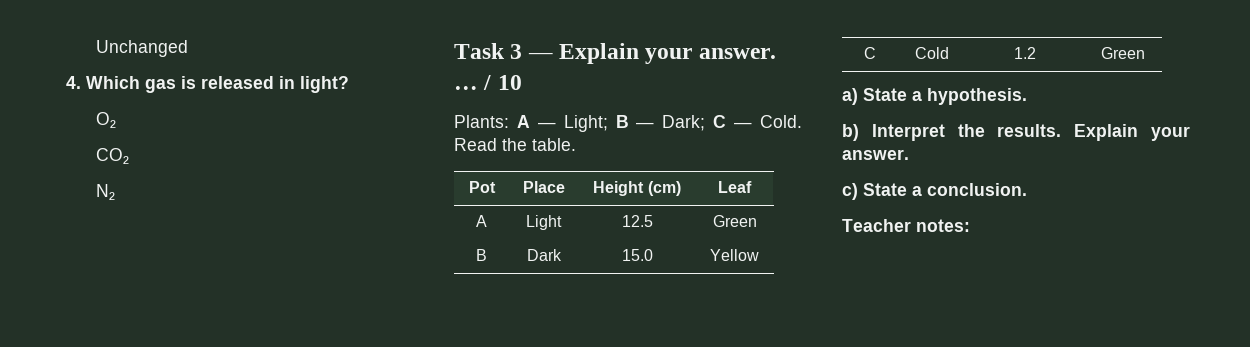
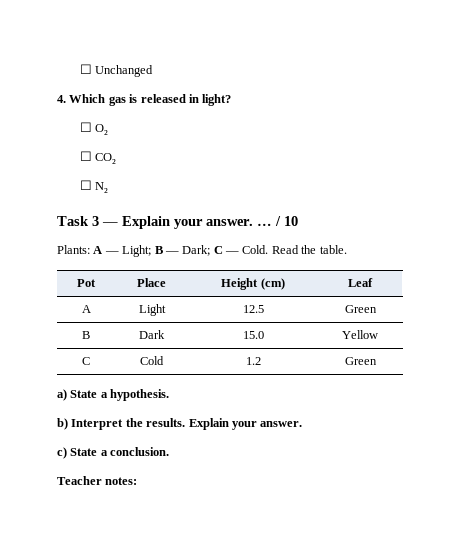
(96, 48) none -> [79,64,92,74] ☐
(349, 84) none -> [79,122,92,132] ☐
(117, 120) none -> [79,151,92,161] ☐
(130, 156) none -> [79,180,92,190] ☐

